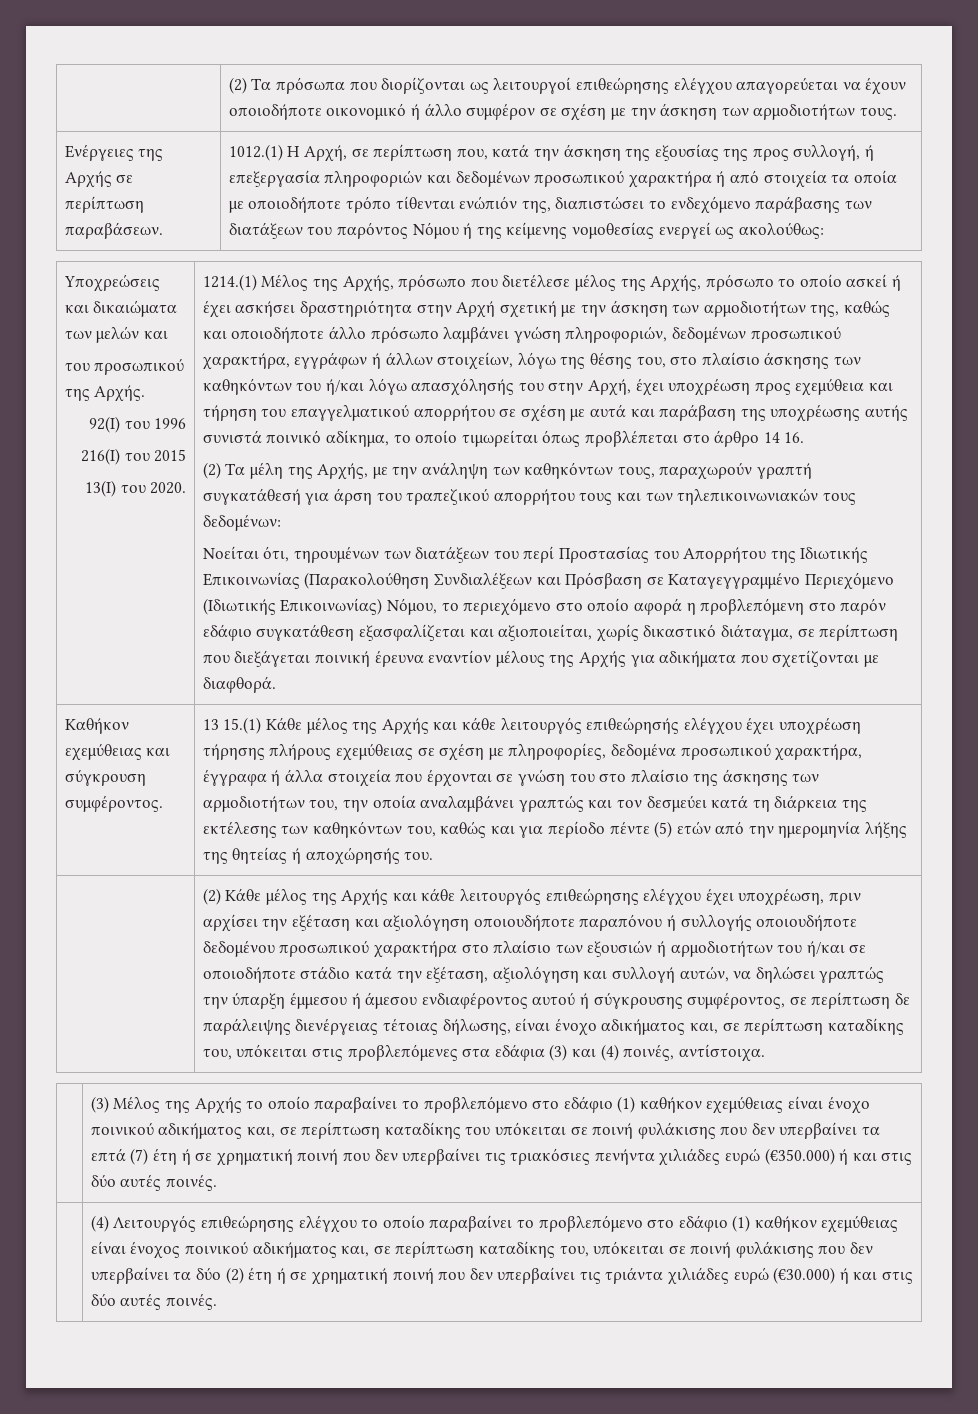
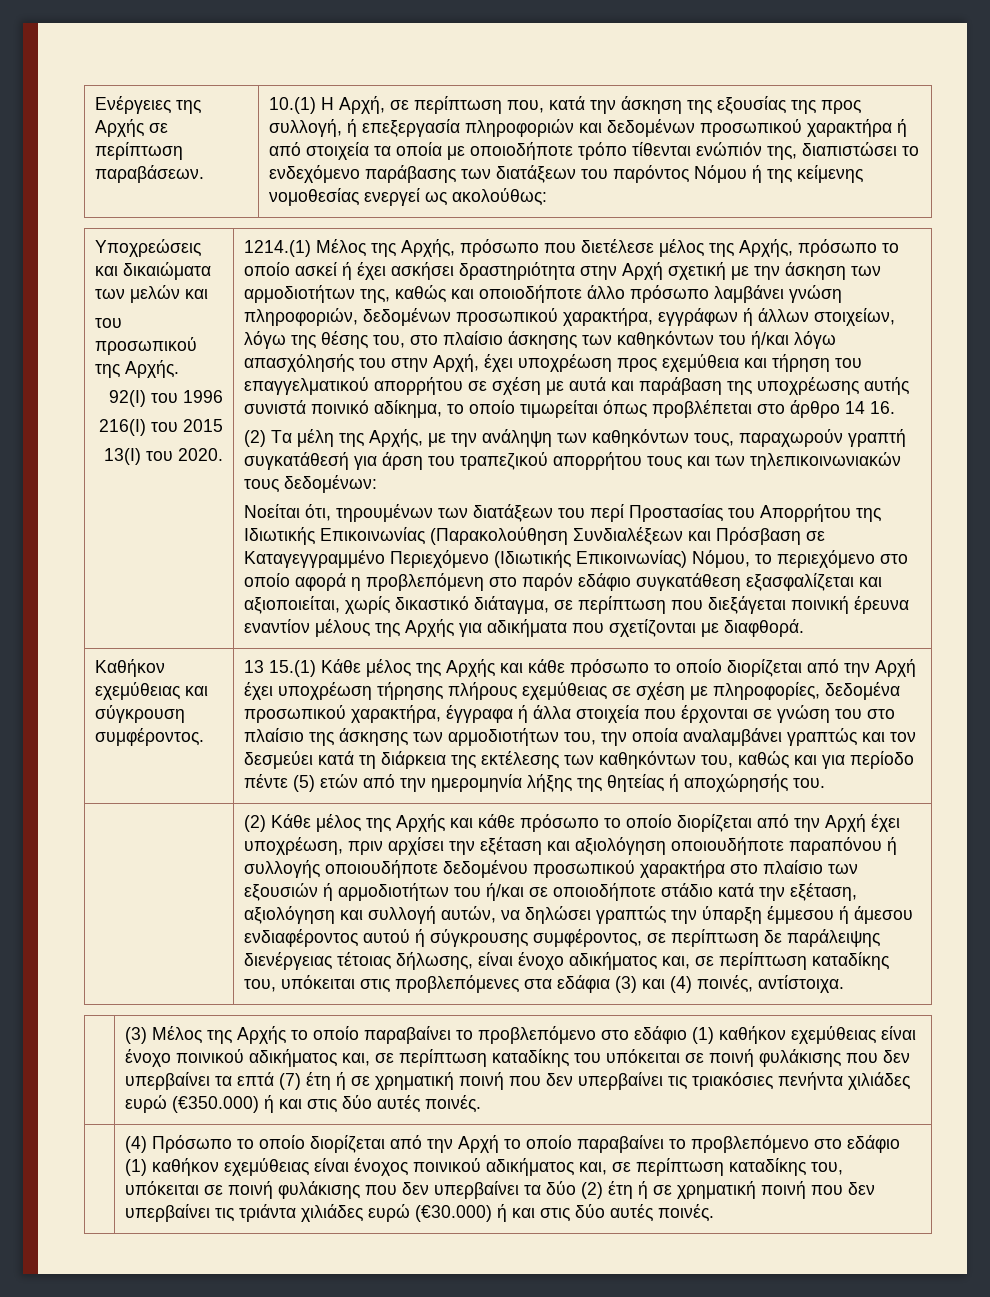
[228,77,907,95] [228,103,897,121] | (2) Τα πρόσωπα που διορίζονται ως λειτουργοί επιθεώρησης ελέγχου απαγορεύεται να έχουν οποιοδήποτε οικονομικό ή άλλο συμφέρον σε σχέση με την άσκηση των αρμοδιοτήτων τους. // -> (94, 105) none
[228,144,283,161] 1012.(1) -> [268,97,316,114] 10.(1)
[500,717,742,735] λειτουργός επιθεώρησής ελέγχου -> [569,659,916,677] πρόσωπο το οποίο διορίζεται από την Αρχή
[459,888,702,906] λειτουργός επιθεώρησης ελέγχου -> [519,814,866,832] πρόσωπο το οποίο διορίζεται από την Αρχή
[113,1215,357,1233] Λειτουργός επιθεώρησης ελέγχου -> [151,1135,499,1153] Πρόσωπο το οποίο διορίζεται από την Αρχή

